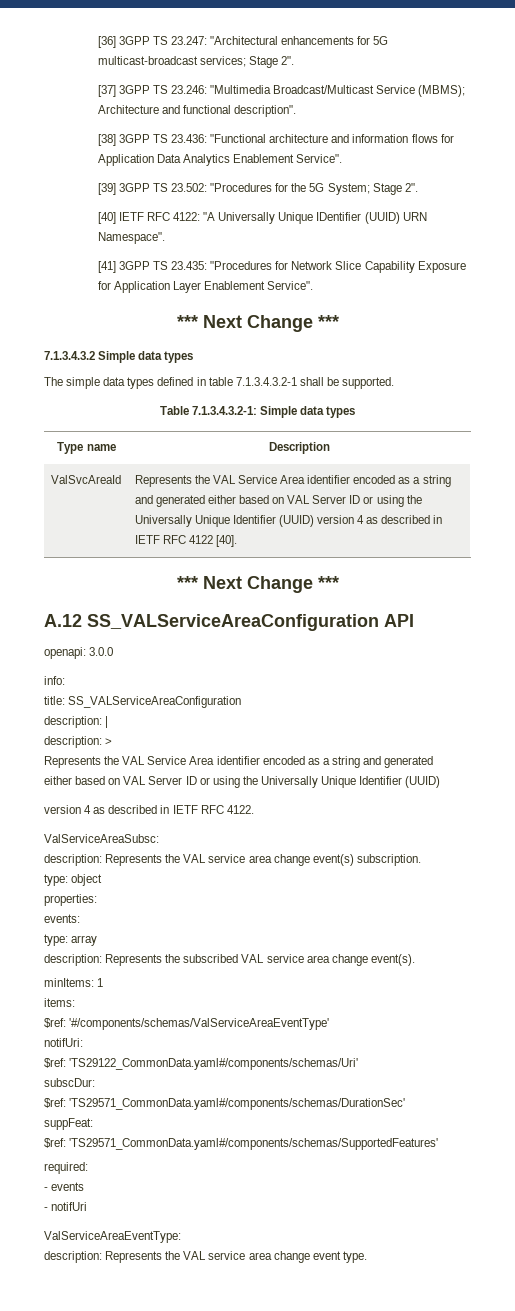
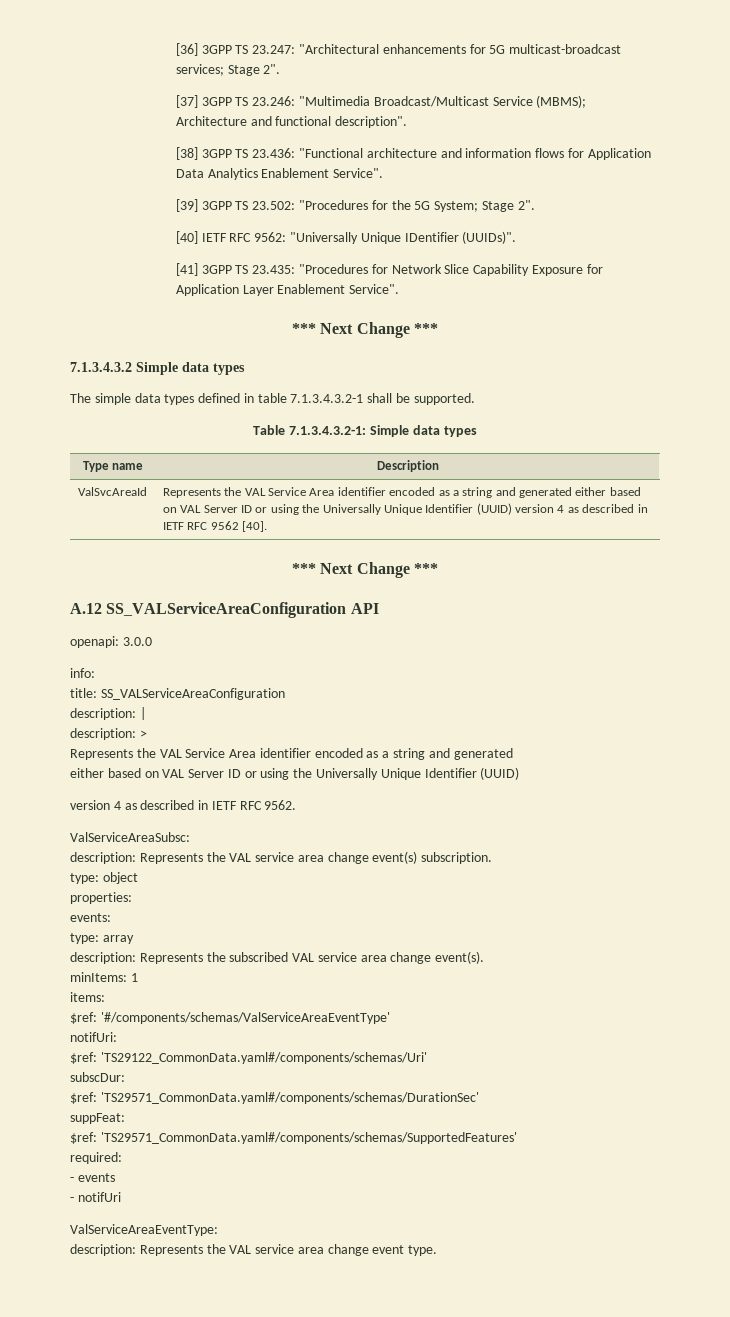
[173,212,427,224] [97,232,165,244] 4122: "A Universally Unique IDentifier (UUID) URN Namespace". -> [254,231,517,244] 9562: "Universally Unique IDentifier (UUIDs)".
[188,535,213,544] 4122 -> [210,521,239,530] 9562
[226,805,254,814] 4122. -> [264,800,297,810] 9562.

